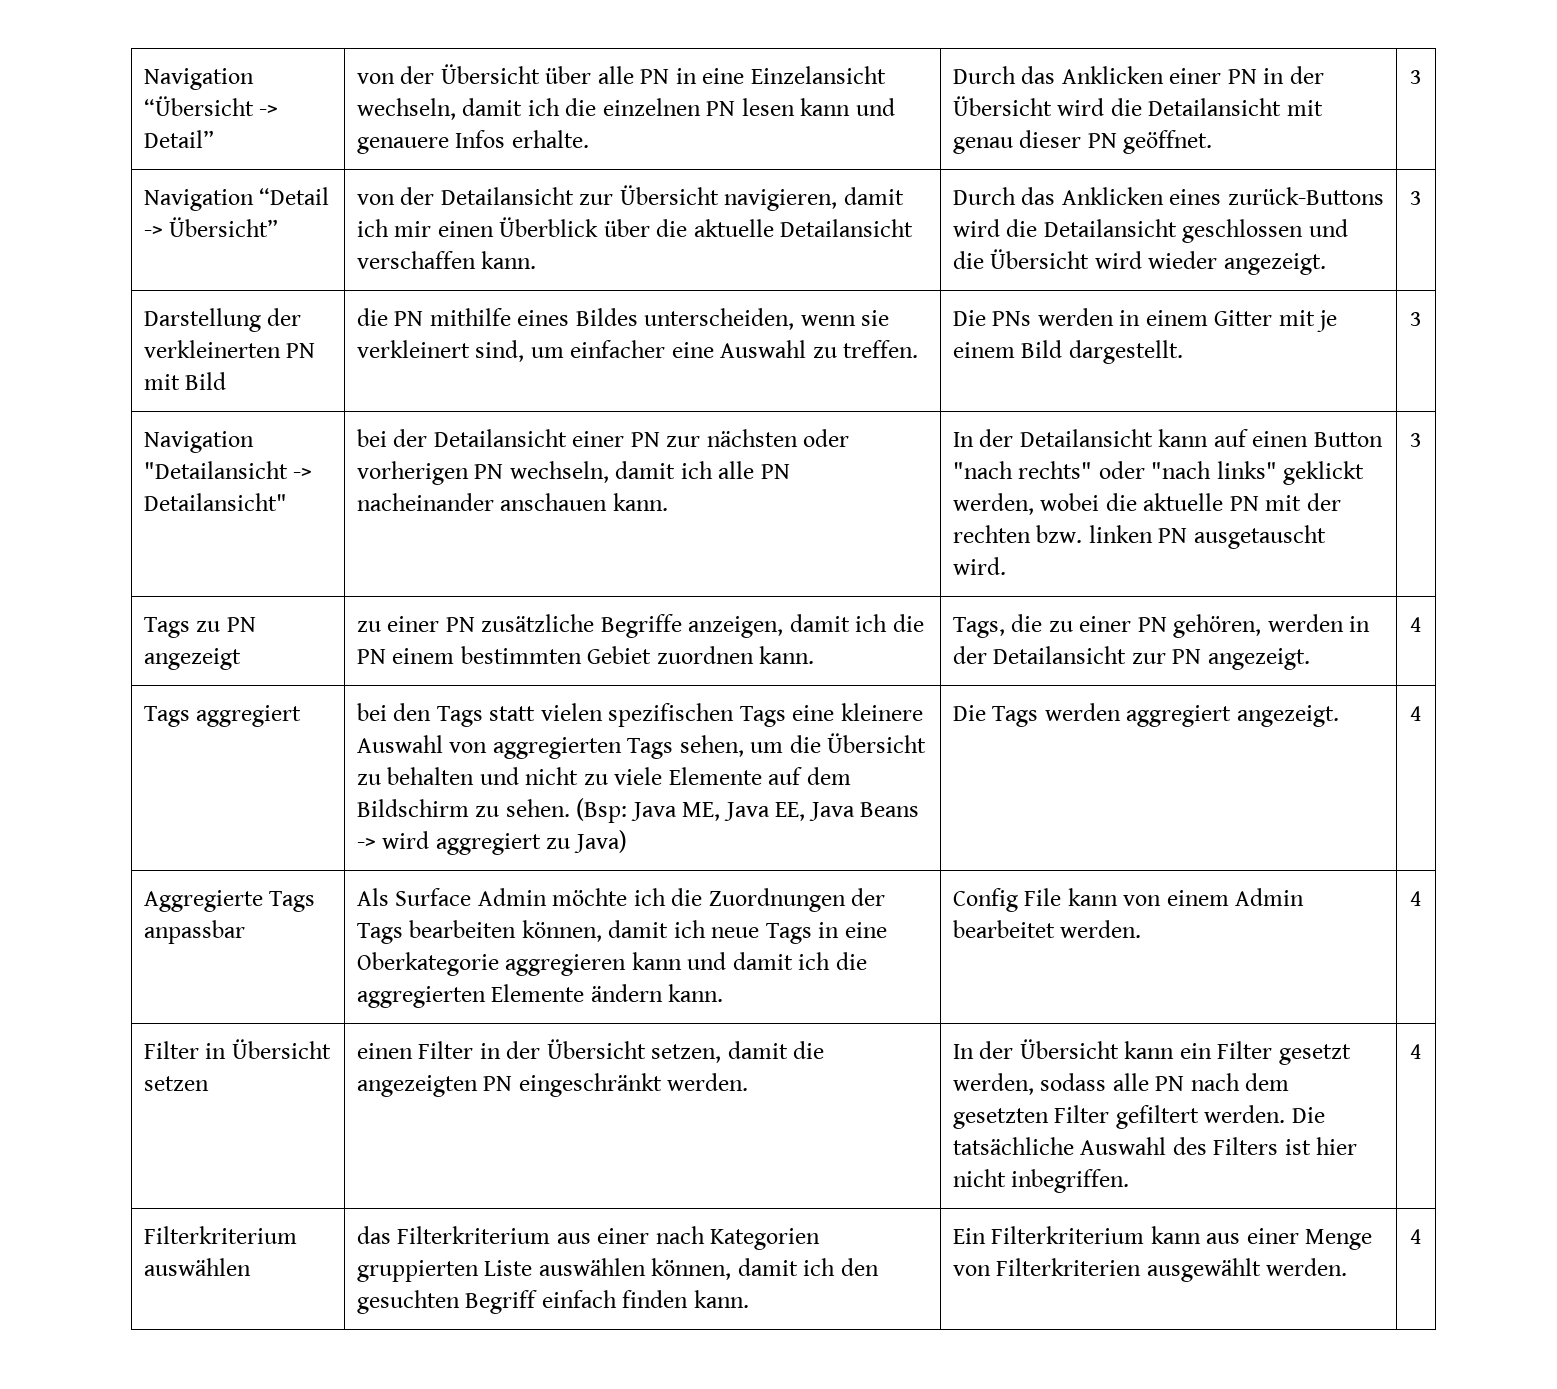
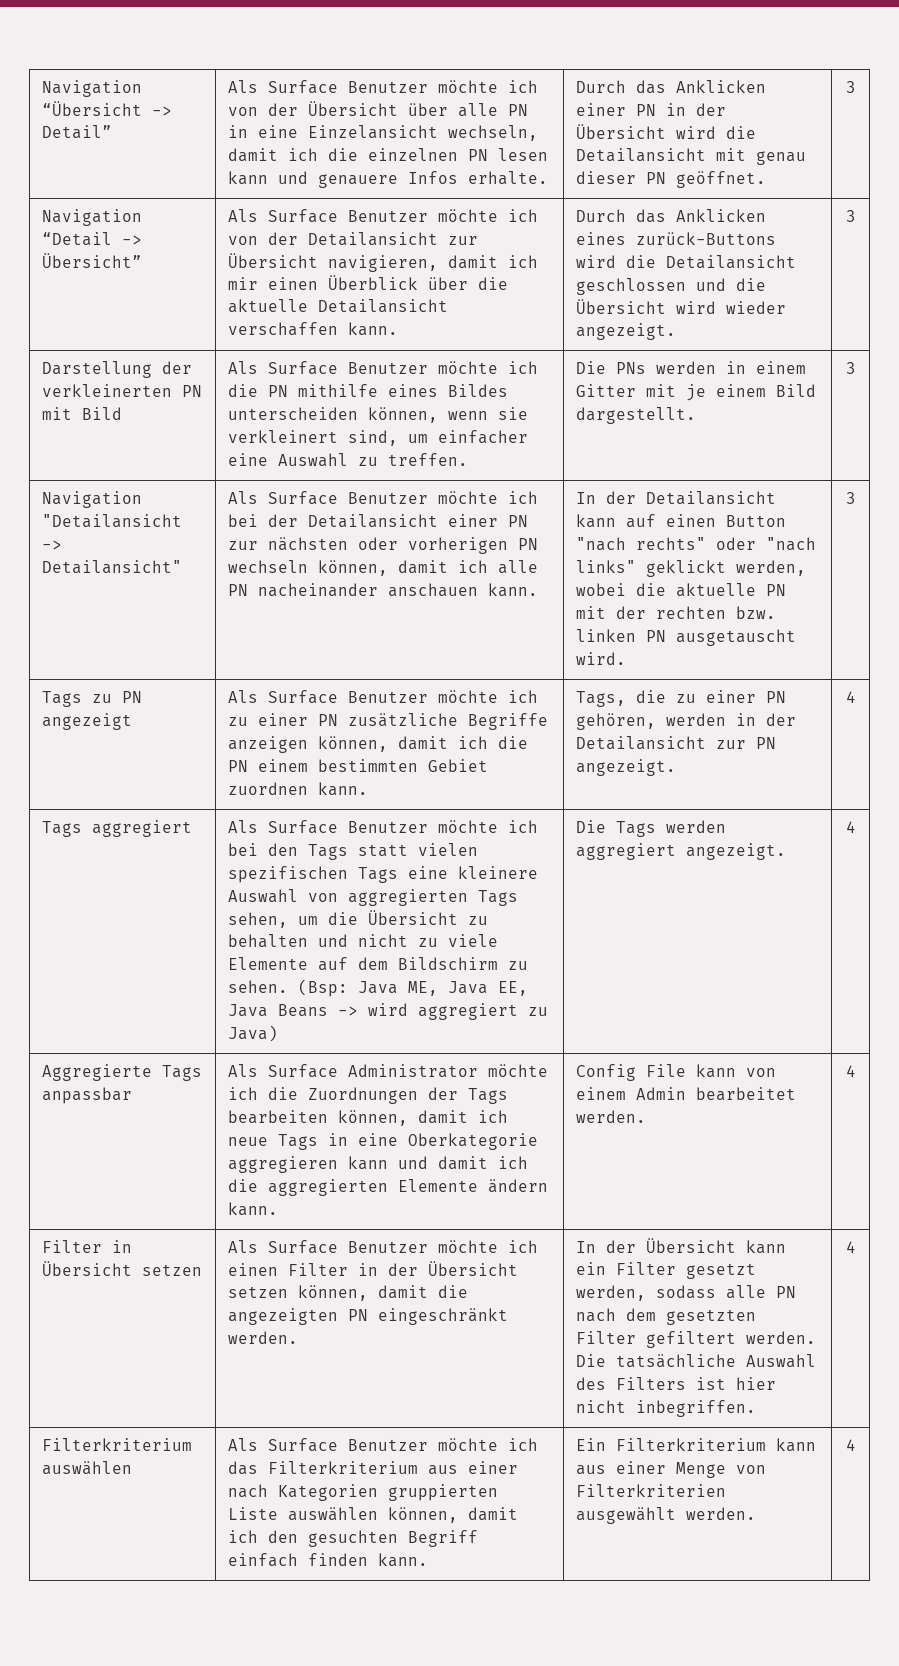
(214, 139) none -> [228,80,539,94] Als Surface Benutzer möchte ich
(279, 227) none -> [228,209,539,223] Als Surface Benutzer möchte ich
(227, 381) none -> [228,361,539,375] Als Surface Benutzer möchte ich
[644,308,795,330] unterscheiden, -> [228,407,439,423] unterscheiden können,
(287, 502) none -> [228,491,539,505] Als Surface Benutzer möchte ich
[509,461,609,483] wechseln, -> [228,560,389,576] wechseln können,
(241, 659) none -> [228,690,539,704] Als Surface Benutzer möchte ich
[688,616,784,638] anzeigen, -> [228,736,389,753] anzeigen können,
(302, 716) none -> [228,820,539,834] Als Surface Benutzer möchte ich
[477,888,547,906] Admin -> [348,1064,479,1078] Administrator
(209, 1083) none -> [228,1240,539,1254] Als Surface Benutzer möchte ich
[651,1044,722,1063] setzen, -> [228,1285,369,1301] setzen können,
(251, 1267) none -> [228,1438,539,1452] Als Surface Benutzer möchte ich

